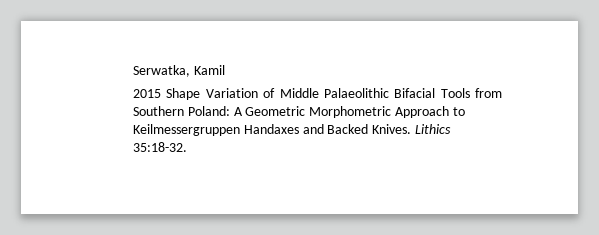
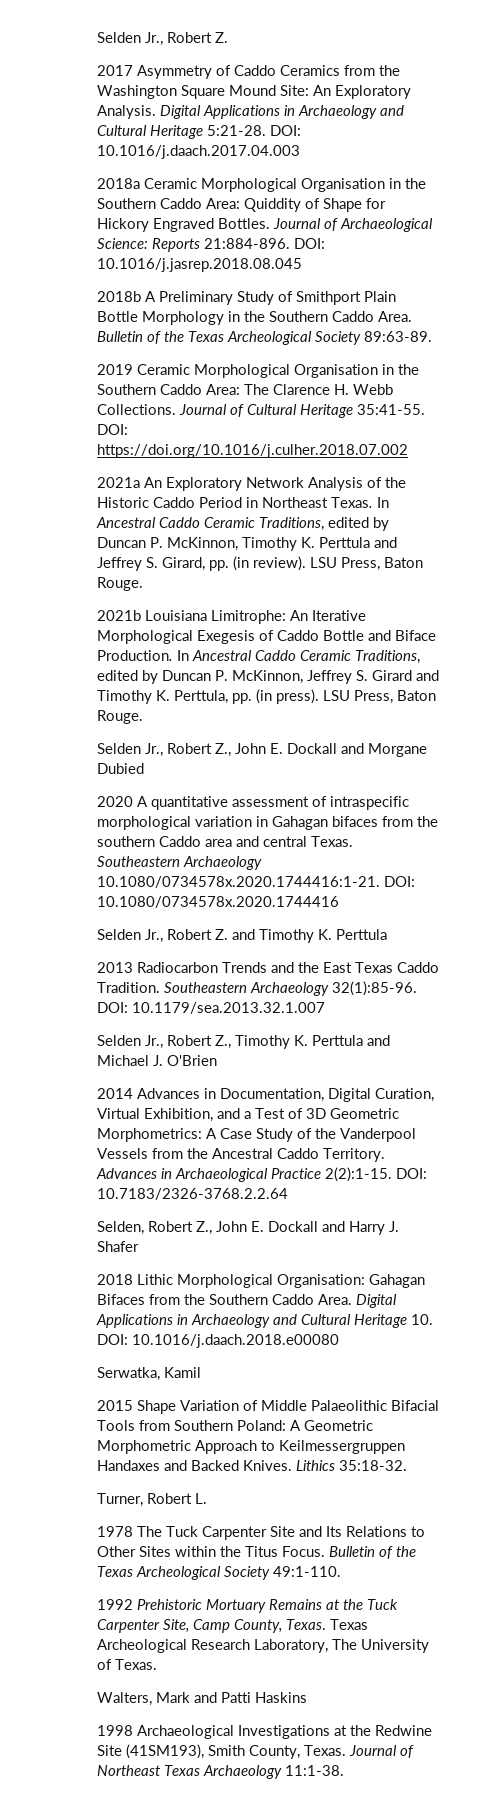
(133, 71) none -> [96,32,228,46] [96,65,400,79] [96,85,411,99] [96,105,404,119] [96,125,301,139] [96,145,300,159] [96,178,426,192] [96,198,386,212] [96,218,433,232] [96,238,325,252] [96,258,302,272] [96,291,396,305] [96,311,412,325] [96,331,432,345] [96,364,419,378] [96,384,393,395] [96,404,425,418] [96,424,128,435] [96,444,408,458] [96,477,406,491] [96,497,389,508] [95,517,389,531] [96,537,397,551] [96,556,423,571] [96,577,143,591] [96,610,366,624] [96,630,436,644] [96,650,420,664] [96,670,439,684] [96,689,436,704] [96,710,143,724] [96,743,427,757] [96,763,144,774] [96,796,409,810] [96,816,438,830] [96,836,353,847] [96,856,262,870] [96,876,415,888] [96,896,339,908] [96,929,387,943] [96,962,439,973] [96,981,417,996] [96,1002,325,1014] [96,1035,390,1049] [96,1055,217,1066] [96,1088,434,1102] [96,1108,399,1122] [96,1128,416,1142] [96,1148,385,1162] [95,1167,427,1182] [96,1188,288,1200] [96,1221,399,1235] [96,1241,139,1252] [96,1274,425,1288] [96,1294,397,1308] [95,1314,433,1328] [96,1334,339,1348] Selden Jr., Robert Z. // 2017 Asymmetry of Caddo Ceramics from the Washington Square Mound Site: An Exploratory Analysis. Digital Applications in Archaeology and Cultural Heritage 5:21-28. DOI: 10.1016/j.daach.2017.04.003 // 2018a Ceramic Morphological Organisation in the Southern Caddo Area: Quiddity of Shape for Hickory Engraved Bottles. Journal of Archaeological Science: Reports 21:884-896. DOI: 10.1016/j.jasrep.2018.08.045 // 2018b A Preliminary Study of Smithport Plain Bottle Morphology in the Southern Caddo Area. Bulletin of the Texas Archeological Society 89:63-89. // 2019 Ceramic Morphological Organisation in the Southern Caddo Area: The Clarence H. Webb Collections. Journal of Cultural Heritage 35:41-55. DOI: https://doi.org/10.1016/j.culher.2018.07.002 // 2021a An Exploratory Network Analysis of the Historic Caddo Period in Northeast Texas. In Ancestral Caddo Ceramic Traditions, edited by Duncan P. McKinnon, Timothy K. Perttula and Jeffrey S. Girard, pp. (in review). LSU Press, Baton Rouge. // 2021b Louisiana Limitrophe: An Iterative Morphological Exegesis of Caddo Bottle and Biface Production. In Ancestral Caddo Ceramic Traditions, edited by Duncan P. McKinnon, Jeffrey S. Girard and Timothy K. Perttula, pp. (in press). LSU Press, Baton Rouge. // Selden Jr., Robert Z., John E. Dockall and Morgane Dubied // 2020 A quantitative assessment of intraspecific morphological variation in Gahagan bifaces from the southern Caddo area and central Texas. Southeastern Archaeology 10.1080/0734578x.2020.1744416:1-21. DOI: 10.1080/0734578x.2020.1744416 // Selden Jr., Robert Z. and Timothy K. Perttula // 2013 Radiocarbon Trends and the East Texas Caddo Tradition. Southeastern Archaeology 32(1):85-96. DOI: 10.1179/sea.2013.32.1.007 // Selden Jr., Robert Z., Timothy K. Perttula and Michael J. O'Brien // 2014 Advances in Documentation, Digital Curation, Virtual Exhibition, and a Test of 3D Geometric Morphometrics: A Case Study of the Vanderpool Vessels from the Ancestral Caddo Territory. Advances in Archaeological Practice 2(2):1-15. DOI: 10.7183/2326-3768.2.2.64 // Selden, Robert Z., John E. Dockall and Harry J. Shafer // 2018 Lithic Morphological Organisation: Gahagan Bifaces from the Southern Caddo Area. Digital Applications in Archaeology and Cultural Heritage 10. DOI: 10.1016/j.daach.2018.e00080 //
(188, 147) none -> [96,1493,207,1507] [96,1526,425,1540] [96,1546,416,1559] [96,1566,341,1580] [96,1599,398,1613] [96,1619,368,1633] [96,1639,429,1653] [96,1659,157,1670] [96,1692,307,1706] [96,1725,432,1739] [96,1744,414,1759] [96,1765,344,1779] // Turner, Robert L. // 1978 The Tuck Carpenter Site and Its Relations to Other Sites within the Titus Focus. Bulletin of the Texas Archeological Society 49:1-110. // 1992 Prehistoric Mortuary Remains at the Tuck Carpenter Site, Camp County, Texas. Texas Archeological Research Laboratory, The University of Texas. // Walters, Mark and Patti Haskins // 1998 Archaeological Investigations at the Redwine Site (41SM193), Smith County, Texas. Journal of Northeast Texas Archaeology 11:1-38.

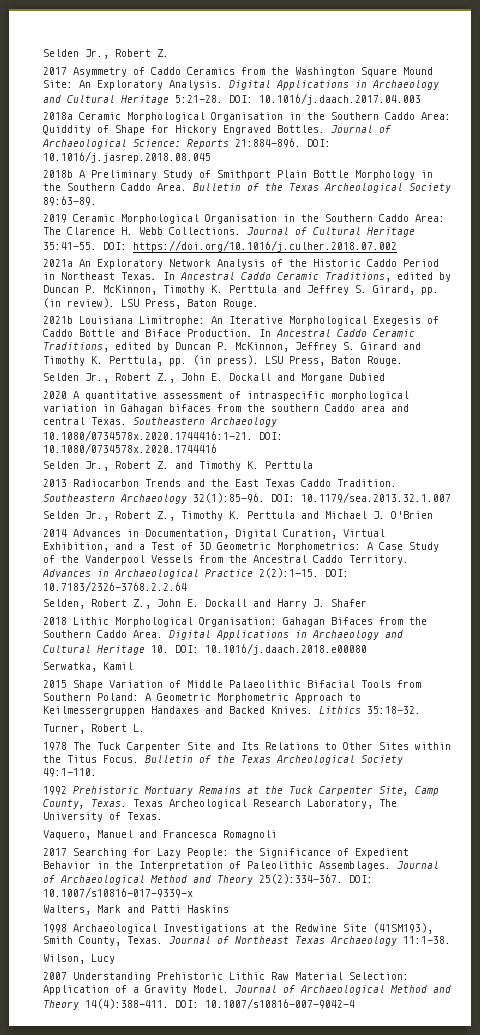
(157, 1664) none -> [43,830,278,840] [43,848,410,858] [43,861,440,871] [43,874,374,885] [43,887,194,898] // Vaquero, Manuel and Francesca Romagnoli // 2017 Searching for Lazy People: the Significance of Expedient Behavior in the Interpretation of Paleolithic Assemblages. Journal of Archaeological Method and Theory 25(2):334-367. DOI: 10.1007/s10816-017-9339-x
(344, 1770) none -> [43,954,116,964] [43,972,410,982] [43,985,452,995] [43,998,356,1010] // Wilson, Lucy // 2007 Understanding Prehistoric Lithic Raw Material Selection: Application of a Gravity Model. Journal of Archaeological Method and Theory 14(4):388-411. DOI: 10.1007/s10816-007-9042-4

